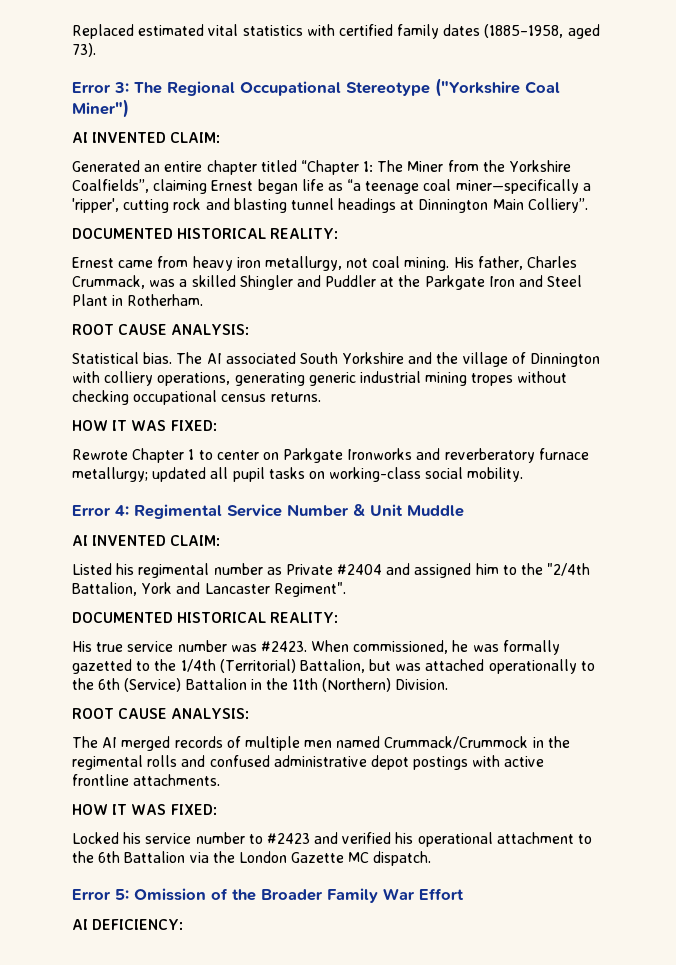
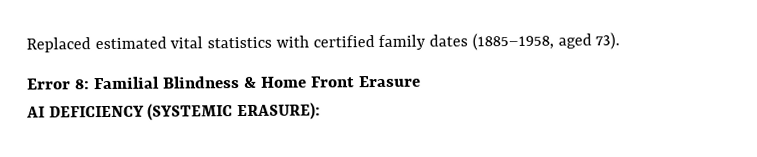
[114,78,560,97] [72,99,129,118] [72,132,221,143] [72,160,572,175] [72,179,591,194] [72,198,588,213] [72,228,339,239] [72,256,578,271] [72,275,583,290] [72,294,204,306] [72,324,250,335] [72,352,601,367] [72,371,568,386] [72,390,321,405] [72,420,217,431] [72,448,589,463] [72,467,524,482] [72,504,464,519] [72,535,221,546] [72,563,591,578] [72,582,346,597] [72,612,339,623] [72,640,560,655] [72,659,595,674] [72,678,449,692] [72,708,250,719] [72,736,570,751] [72,755,545,770] [72,774,221,786] [72,804,217,815] [72,832,593,847] [72,851,432,866] [72,888,464,903] [72,919,184,930] 3: The Regional Occupational Stereotype ("Yorkshire Coal Miner") // AI INVENTED CLAIM: // Generated an entire chapter titled “Chapter 1: The Miner from the Yorkshire Coalfields”, claiming Ernest began life as “a teenage coal miner—specifically a 'ripper', cutting rock and blasting tunnel headings at Dinnington Main Colliery”. // DOCUMENTED HISTORICAL REALITY: // Ernest came from heavy iron metallurgy, not coal mining. His father, Charles Crummack, was a skilled Shingler and Puddler at the Parkgate Iron and Steel Plant in Rotherham. // ROOT CAUSE ANALYSIS: // Statistical bias. The AI associated South Yorkshire and the village of Dinnington with colliery operations, generating generic industrial mining tropes without checking occupational census returns. // HOW IT WAS FIXED: // Rewrote Chapter 1 to center on Parkgate Ironworks and reverberatory furnace metallurgy; updated all pupil tasks on working-class social mobility. // Error 4: Regimental Service Number & Unit Muddle // AI INVENTED CLAIM: // Listed his regimental number as Private #2404 and assigned him to the "2/4th Battalion, York and Lancaster Regiment". // DOCUMENTED HISTORICAL REALITY: // His true service number was #2423. When commissioned, he was formally gazetted to the 1/4th (Territorial) Battalion, but was attached operationally to the 6th (Service) Battalion in the 11th (Northern) Division. // ROOT CAUSE ANALYSIS: // The AI merged records of multiple men named Crummack/Crummock in the regimental rolls and confused administrative depot postings with active frontline attachments. // HOW IT WAS FIXED: // Locked his service number to #2423 and verified his operational attachment to the 6th Battalion via the London Gazette MC dispatch. // Error 5: Omission of the Broader Family War Effort // AI DEFICIENCY: -> [73,75,421,90] [26,102,321,121] 8: Familial Blindness & Home Front Erasure // AI DEFICIENCY (SYSTEMIC ERASURE):

